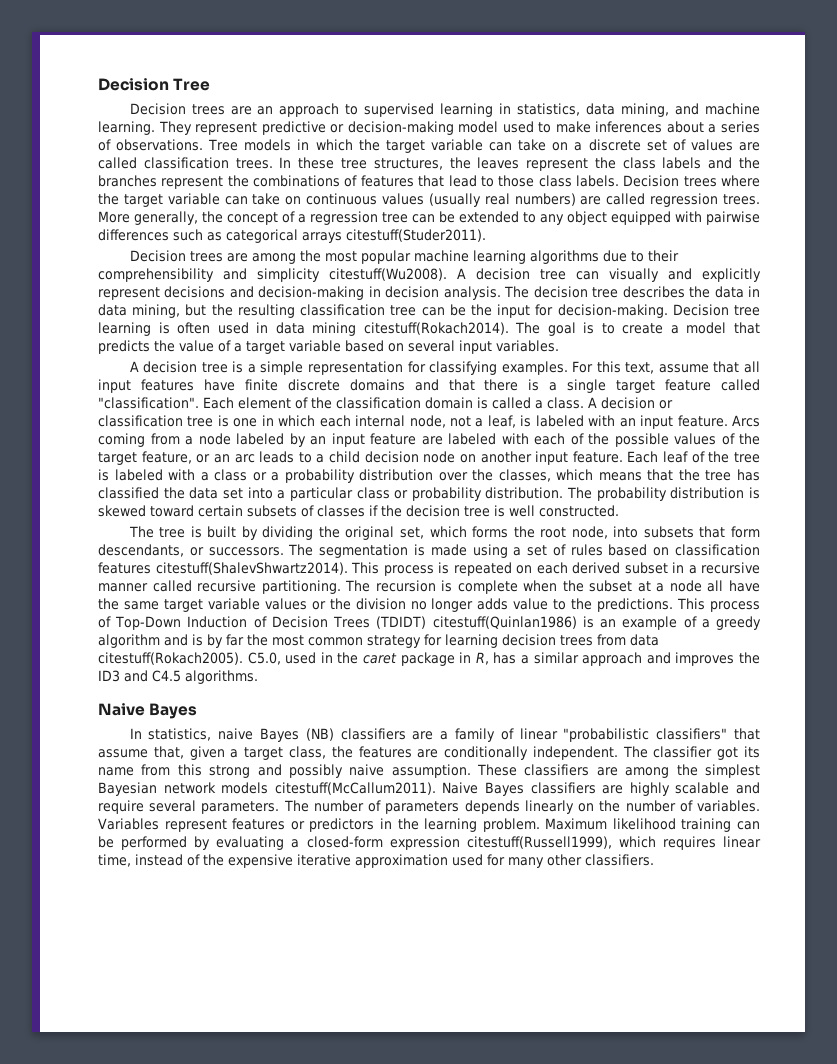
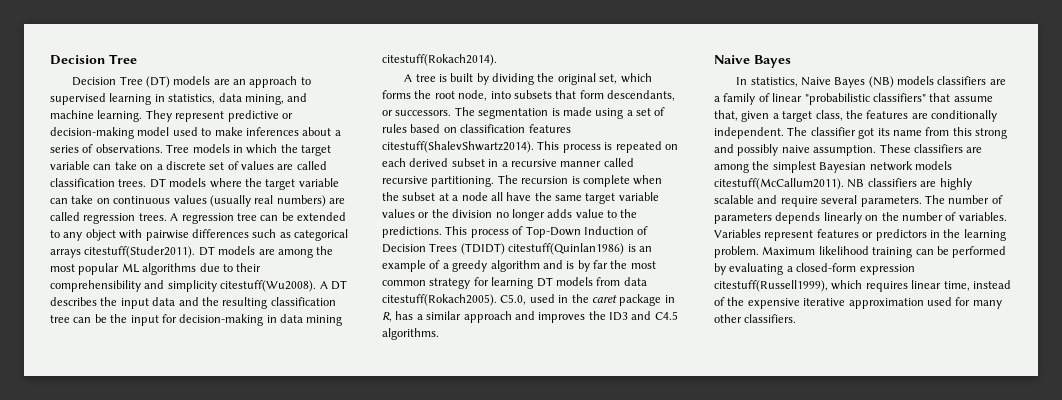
[191,104,225,115] trees -> [119,76,211,88] Tree (DT) models
[279,157,761,171] [98,175,717,189] In these tree structures, the leaves represent the class labels and the branches represent the combinations of features that lead to those class labels. Decision trees -> [149,178,207,188] DT models
[98,211,306,225] More generally, the concept of a -> [170,213,179,221] A
[611,211,671,225] equipped -> (116, 235) none
[129,250,223,262] // Decision trees -> [198,246,256,256] DT models
[413,250,526,264] machine learning -> [121,263,140,273] ML
[476,268,761,282] [98,286,760,300] [98,304,207,318] decision tree can visually and explicitly represent decisions and decision-making in decision analysis. The decision tree describes the data in data mining, but -> [330,280,347,290] [50,297,199,309] DT describes the input data and
[557,304,760,318] [98,322,760,336] [98,340,559,354] [129,361,760,375] [98,379,761,393] [98,397,673,409] [98,415,761,429] [98,433,760,447] [98,451,761,465] [98,469,760,483] [98,487,760,501] [98,505,619,517] [128,526,154,538] decision-making. Decision tree learning is often used in data mining citestuff(Rokach2014). The goal is to create a model that predicts the value of a target variable based on several input variables. // A decision tree is a simple representation for classifying examples. For this text, assume that all input features have finite discrete domains and that there is a single target feature called "classification". Each element of the classification domain is called a class. A decision or classification tree is one in which each internal node, not a leaf, is labeled with an input feature. Arcs coming from a node labeled by an input feature are labeled with each of the possible values of the target feature, or an arc leads to a child decision node on another input feature. Each leaf of the tree is labeled with a class or a probability distribution over the classes, which means that the tree has classified the data set into a particular class or probability distribution. The probability distribution is skewed toward certain subsets of classes if the decision tree is well constructed. // The -> [179,314,343,326] [382,54,497,66] [404,74,413,82] decision-making in data mining citestuff(Rokach2014). // A
[502,634,593,646] decision trees -> [536,277,593,287] DT models
[218,728,254,740] naive -> [800,77,831,86] Naive
(334, 734) none -> [897,76,935,85] models
[442,782,524,796] Naive Bayes -> [847,179,865,188] NB

